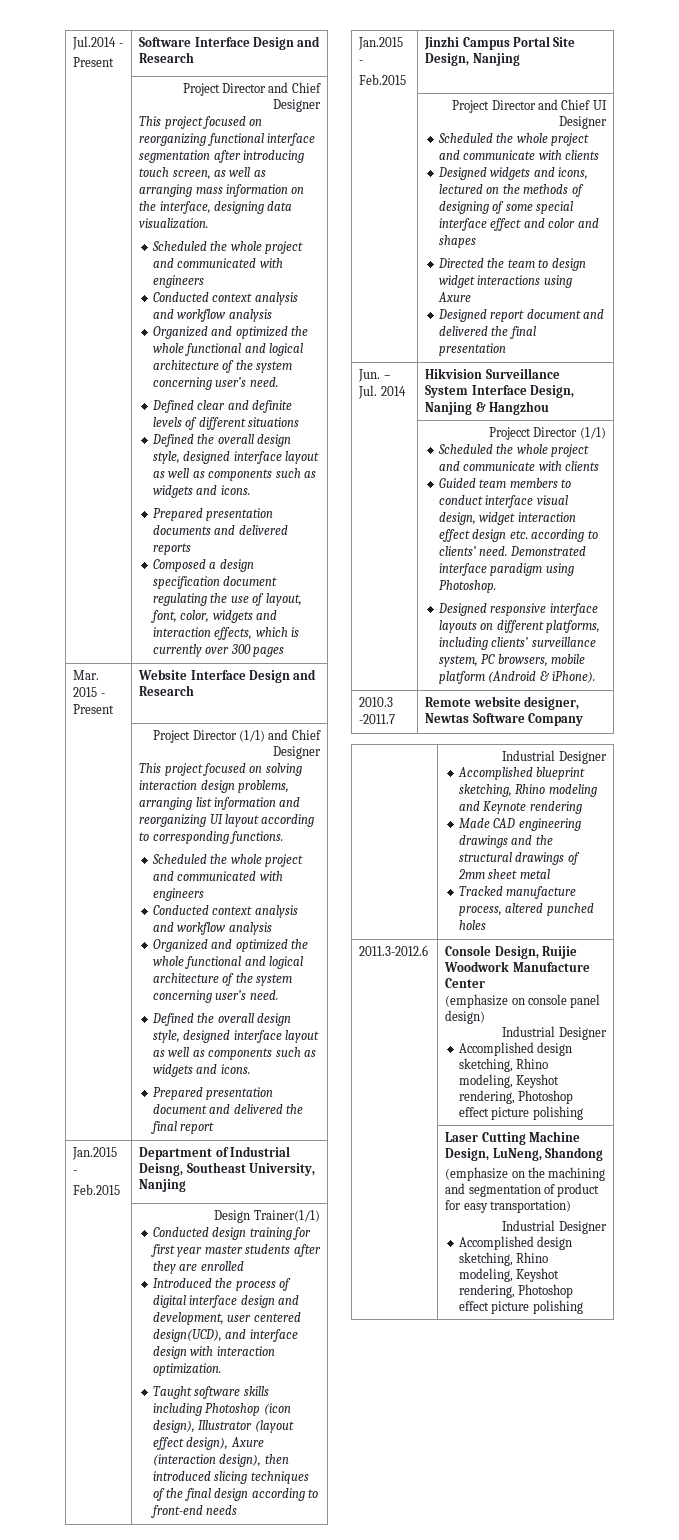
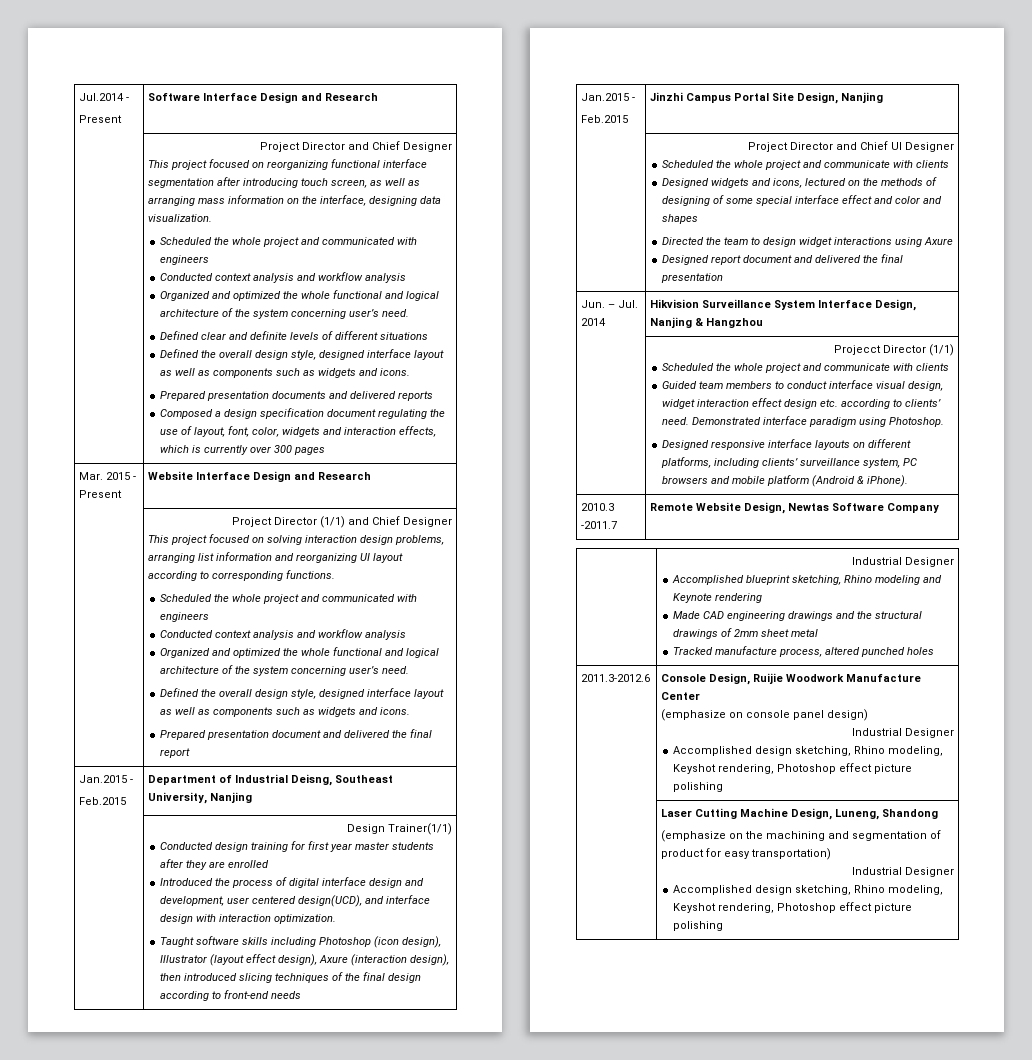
[497,654,548,667] browsers, -> [662,476,731,484] browsers and
[473,696,580,710] website designer, -> [696,502,786,514] Website Design,
[492,1148,542,1161] LuNeng, -> [835,809,880,820] Luneng,

